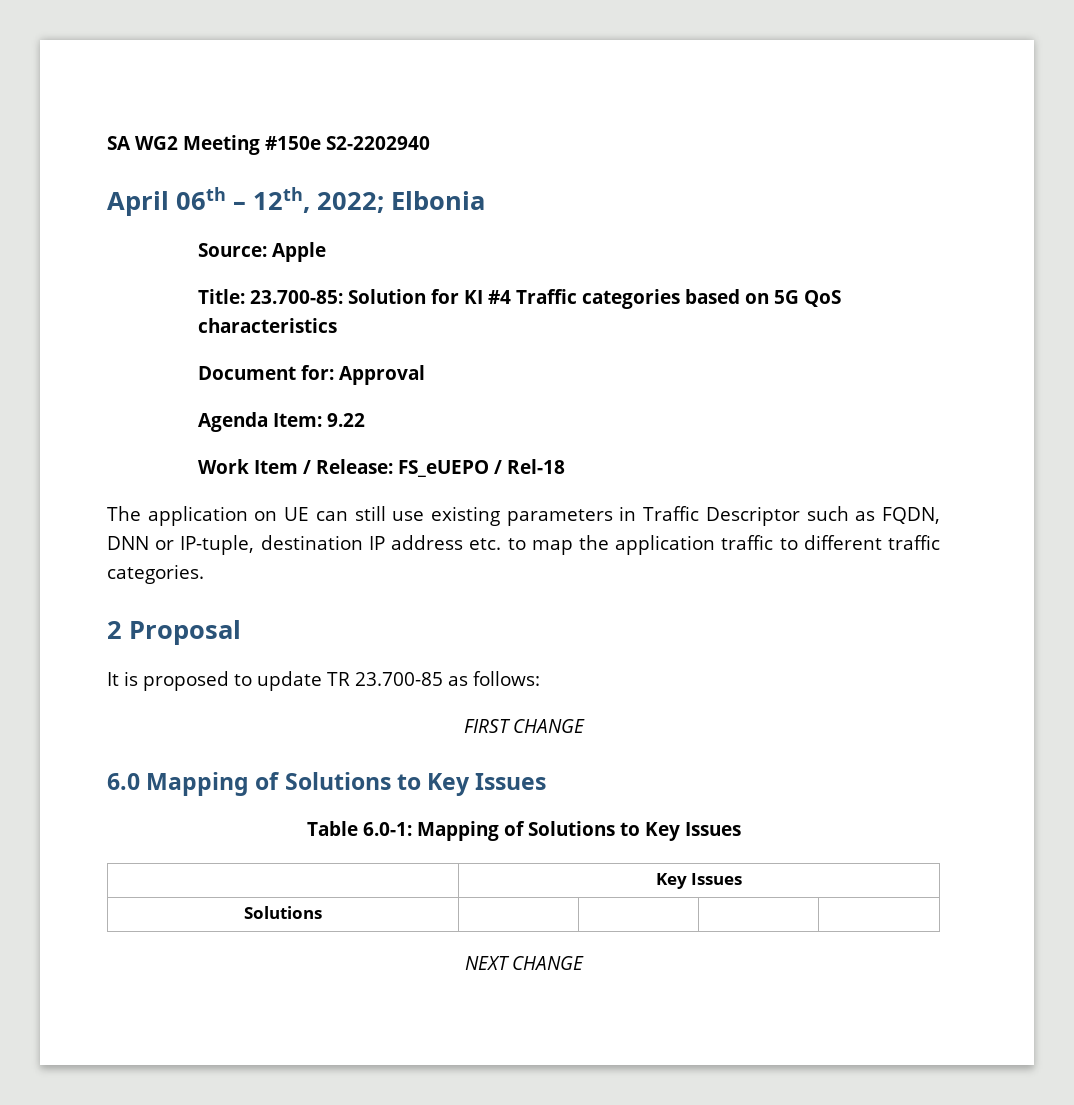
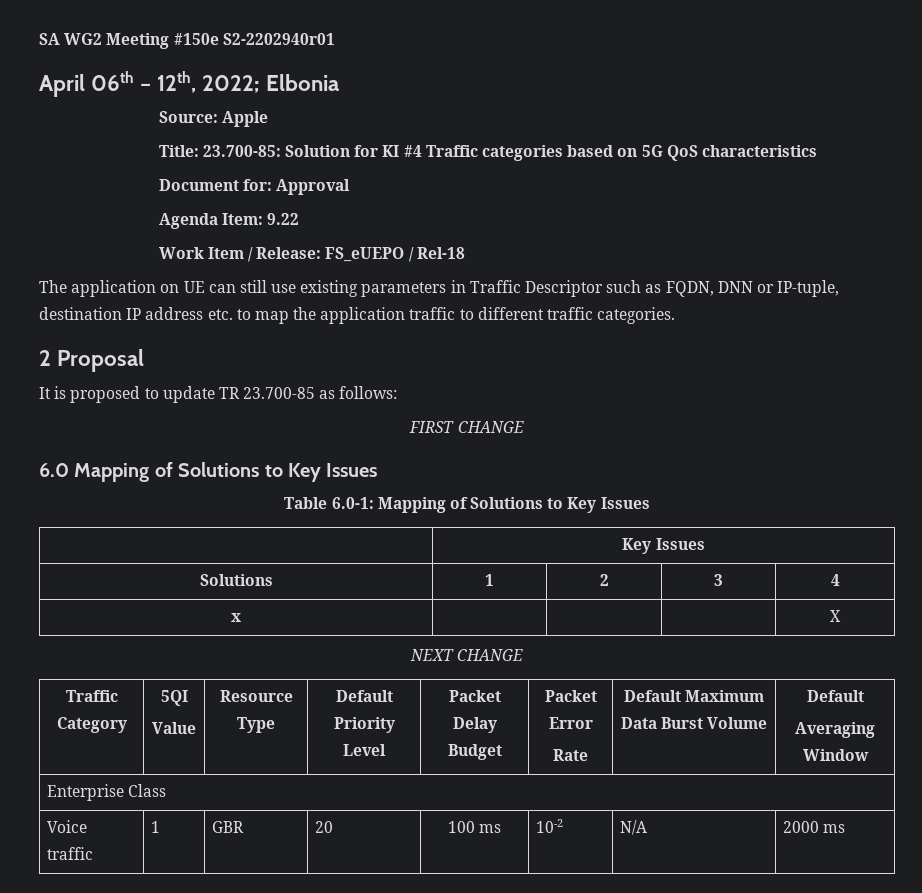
[326,136,430,150] S2-2202940 -> [222,33,335,45] S2-2202940r01
[464,956,584,970] | | | // NEXT CHANGE -> [485,574,494,586] [599,574,609,586] [714,574,723,586] [830,574,840,586] [231,613,241,622] [830,610,841,622] [409,649,524,661] [65,690,118,702] [56,717,127,733] [160,690,188,706] [152,722,196,734] [219,690,293,702] [237,717,275,733] [335,690,393,702] [333,717,395,733] [343,744,386,756] [448,690,501,702] [452,717,497,733] [447,744,502,760] [544,690,597,702] [548,717,593,729] [553,749,588,761] [623,690,765,702] [620,717,768,729] [806,690,864,702] [795,722,875,738] [802,749,869,761] [47,784,167,801] [47,820,88,833] [47,847,94,860] [151,821,161,833] [212,821,245,833] [315,821,334,833] [447,821,502,833] [536,819,564,833] [620,820,648,835] [783,821,846,833] 1 | 2 | 3 | 4 // x | | | | X // NEXT CHANGE // Traffic Category | 5QI // Value | Resource Type | Default Priority Level | Packet Delay Budget | Packet Error // Rate | Default Maximum Data Burst Volume | Default // Averaging Window // Enterprise Class // Voice traffic | 1 | GBR | 20 | 100 ms | 10-2 | N/A | 2000 ms

